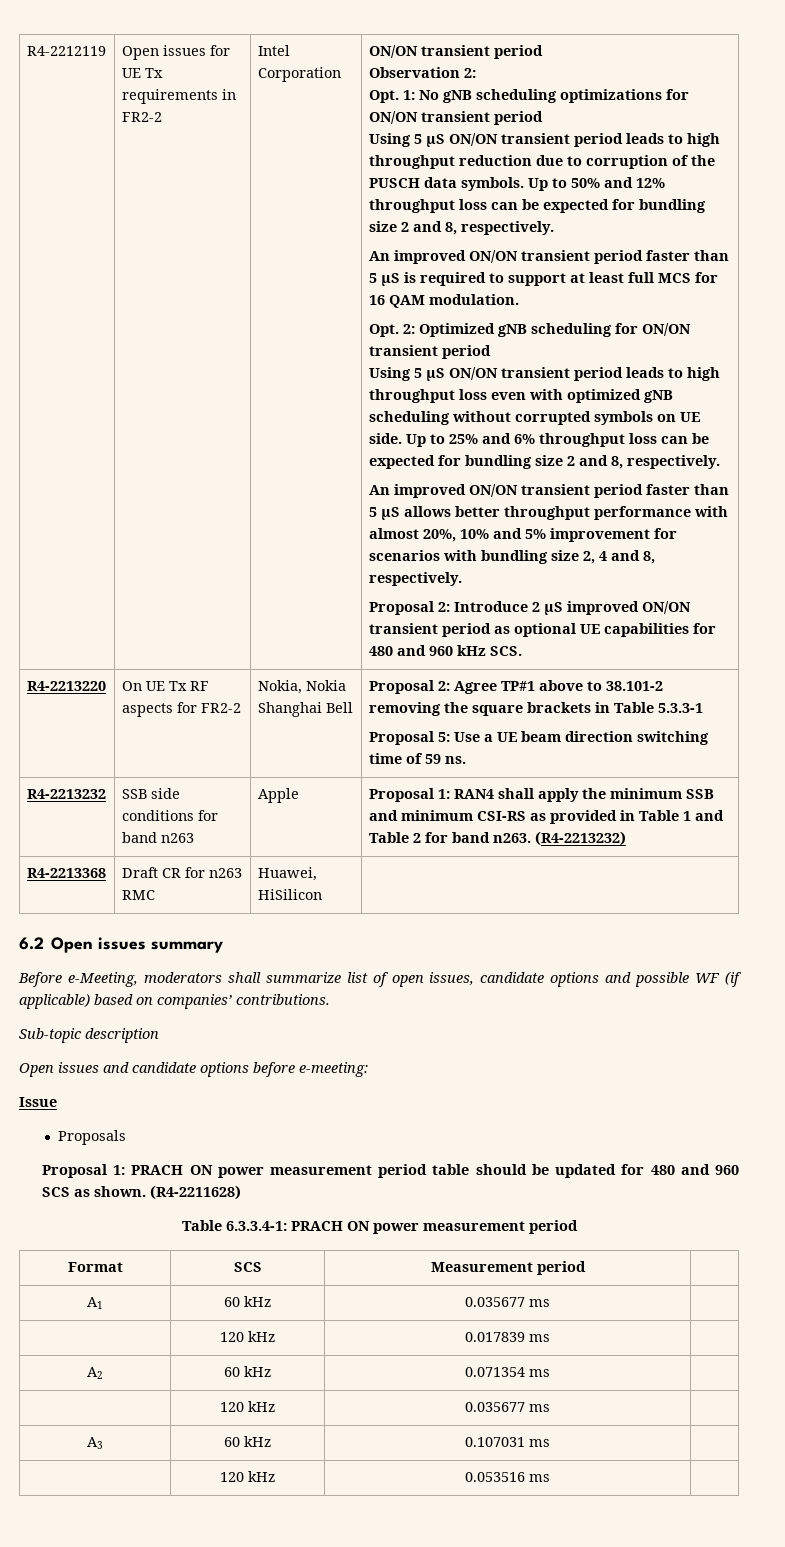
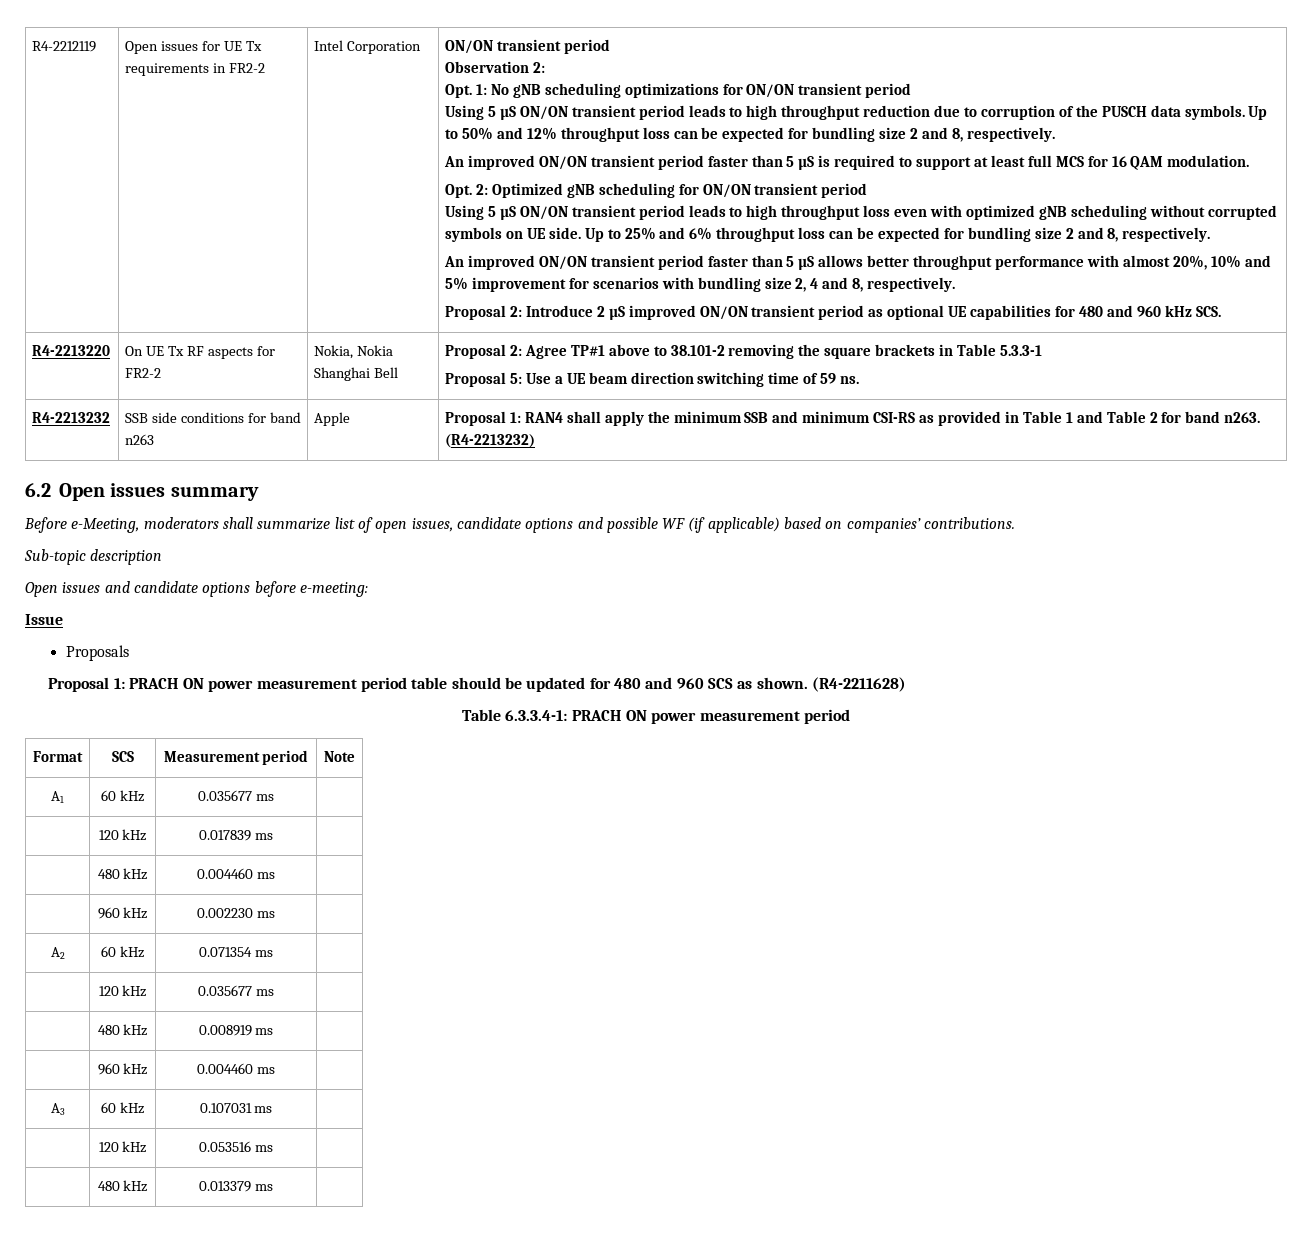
[26,868,106,878] [121,867,242,878] [121,890,155,900] [257,867,317,881] [257,889,322,900] // R4-2213368 | Draft CR for n263 RMC | Huawei, HiSilicon | -> (536, 441) none
(586, 1268) none -> [324,751,355,762] Note
(550, 1338) none -> [97,868,148,880] [197,868,275,879] [97,907,148,919] [197,908,275,918] // | 480 kHz | 0.004460 ms | // | 960 kHz | 0.002230 ms |
(550, 1408) none -> [97,1024,148,1036] [198,1025,274,1036] [97,1063,148,1075] [197,1063,275,1074] // | 480 kHz | 0.008919 ms | // | 960 kHz | 0.004460 ms |
(550, 1478) none -> [97,1180,148,1192] [199,1181,273,1192] // | 480 kHz | 0.013379 ms |

